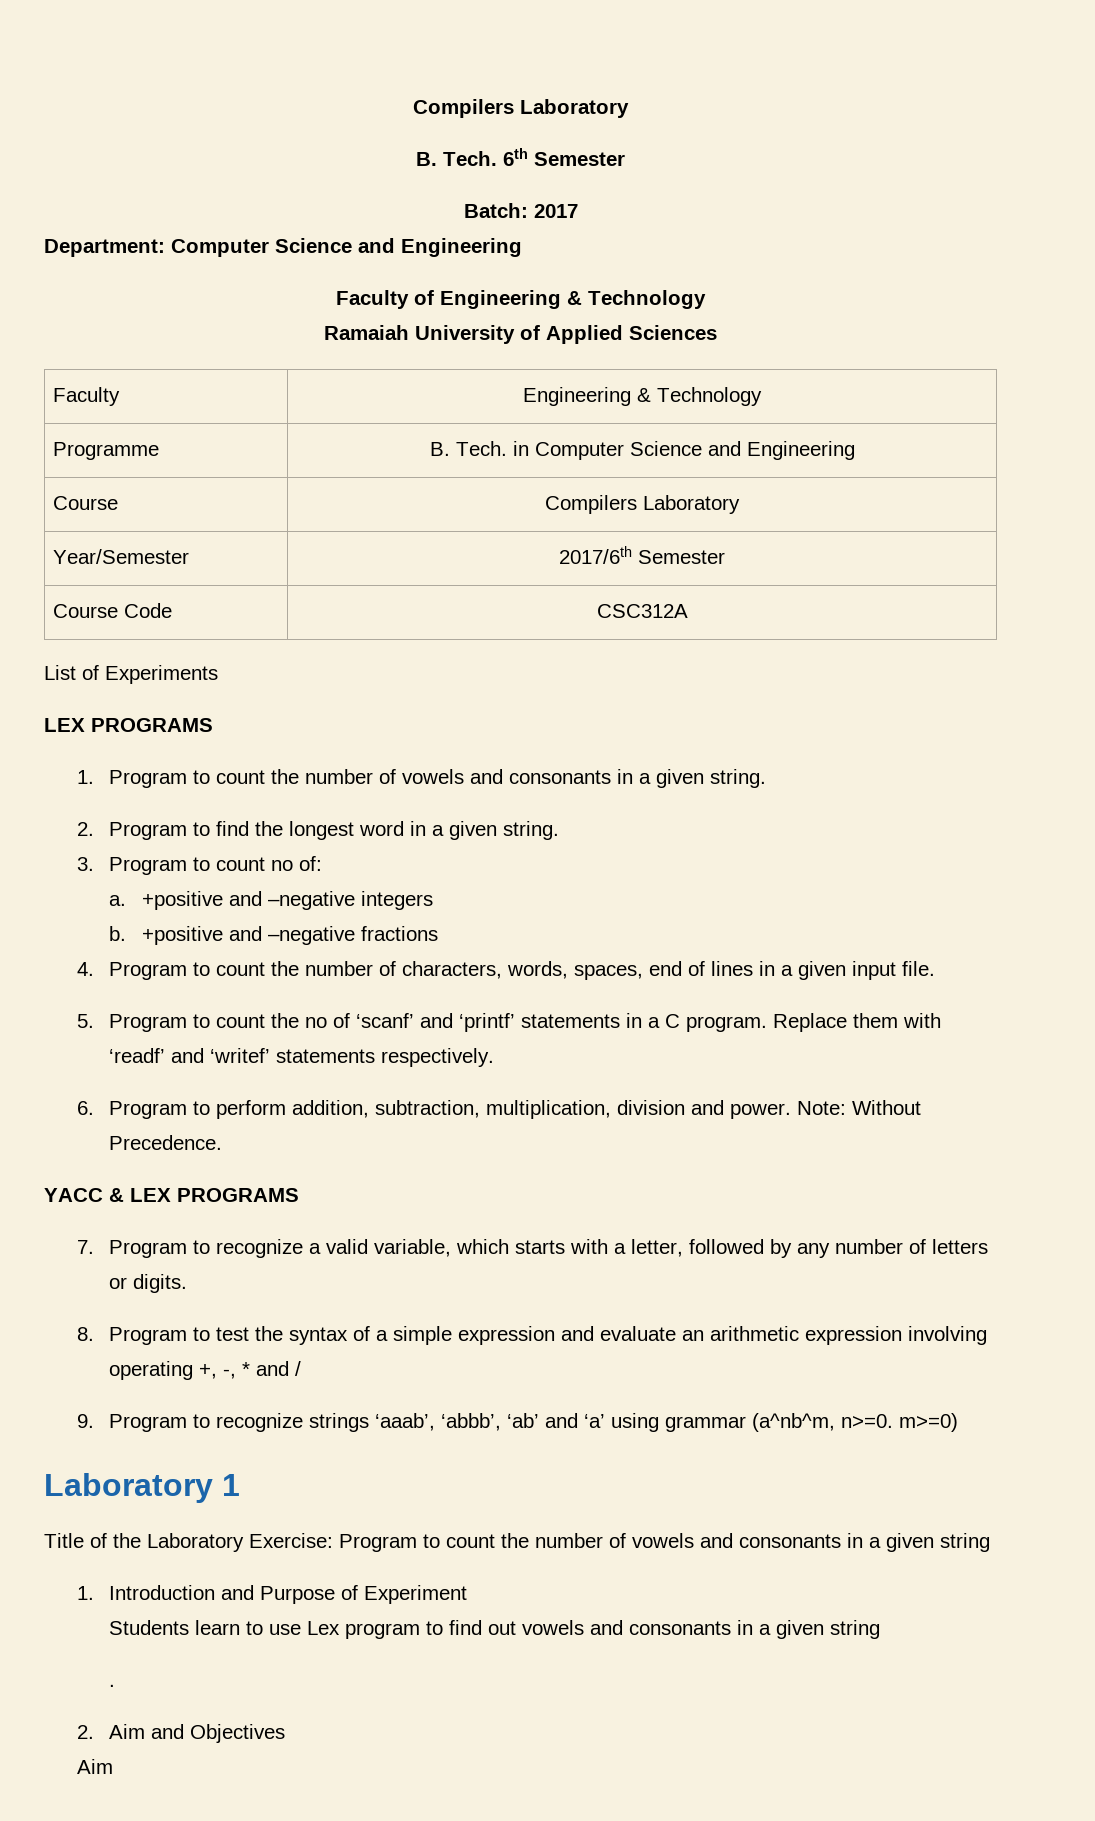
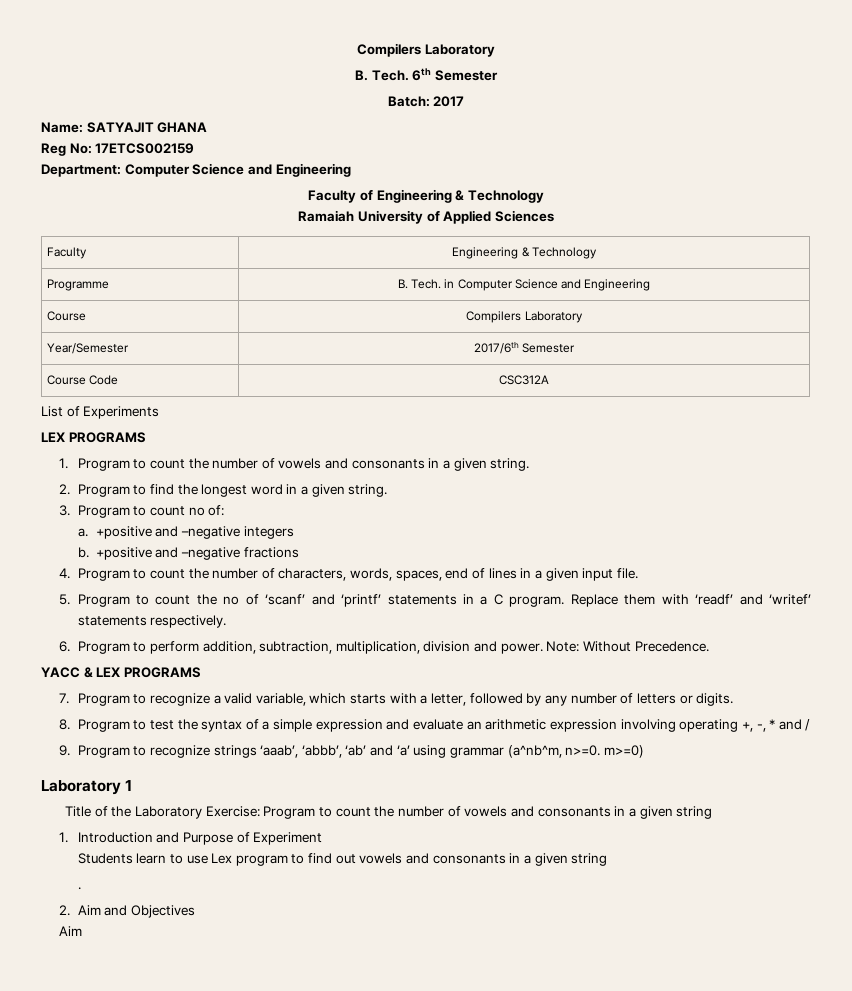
(578, 211) none -> [41,122,208,133] [41,143,195,156] // Name: SATYAJIT GHANA // Reg No: 17ETCS002159

